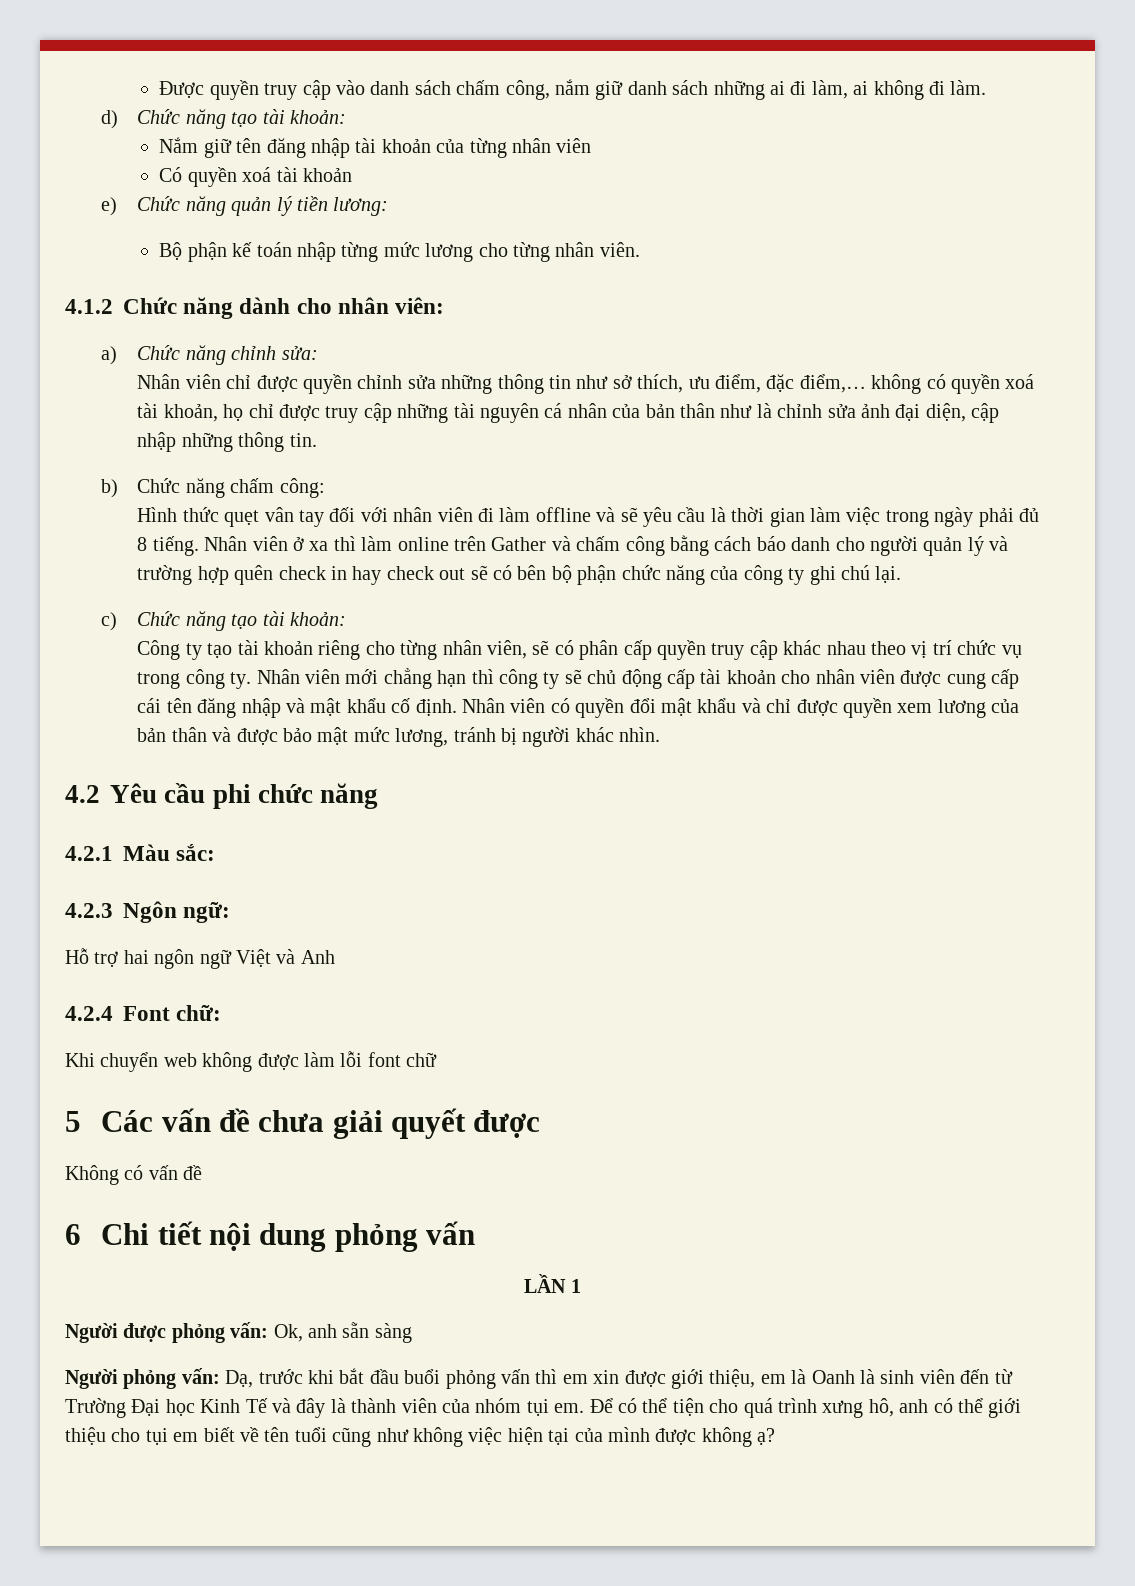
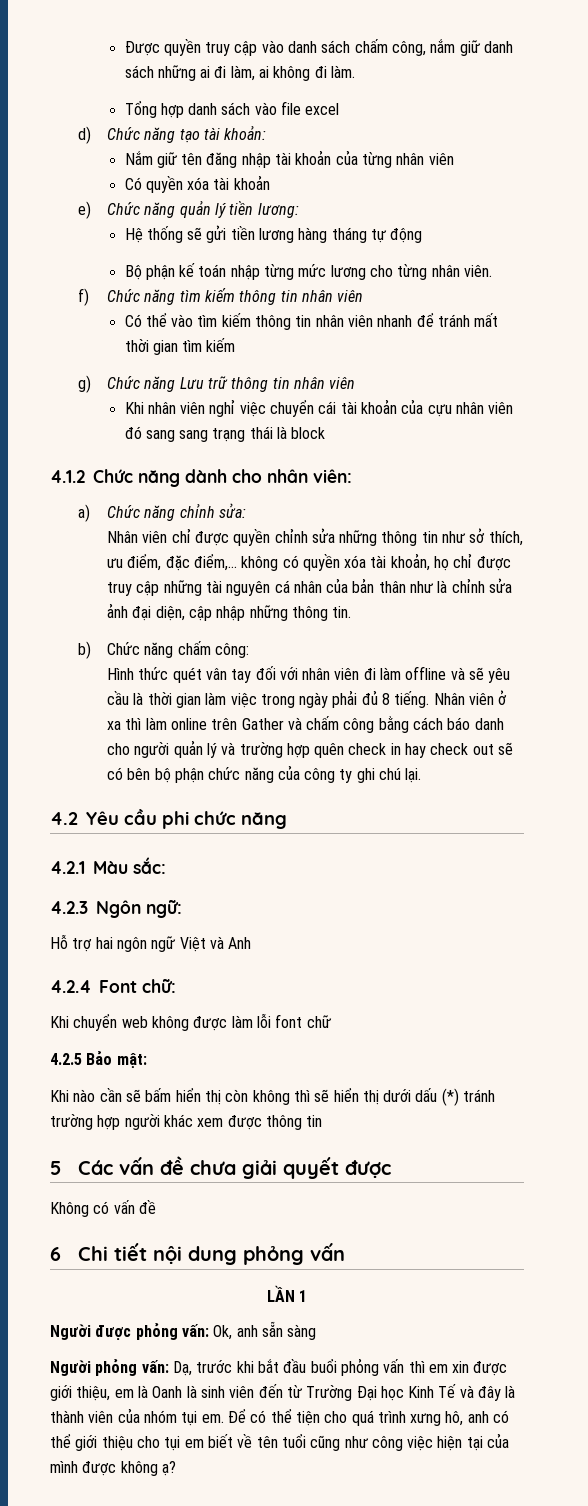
(987, 87) none -> [124,100,340,118] // Tổng hợp danh sách vào file excel
[242,167,272,182] xoá -> [187,177,210,190] xóa
(389, 206) none -> [124,225,423,243] // Hệ thống sẽ gửi tiền lương hàng tháng tự động
(640, 249) none -> [78,288,364,306] [124,312,499,330] [124,338,236,355] [78,375,356,393] [124,399,514,417] [124,426,326,442] // f) Chức năng tìm kiếm thông tin nhân viên // Có thể vào tìm kiếm thông tin nhân viên nhanh để tránh mất thời gian tìm kiếm // g) Chức năng Lưu trữ thông tin nhân viên // Khi nhân viên nghỉ việc chuyển cái tài khoản của cựu nhân viên đó sang sang trạng thái là block
[1005,374,1035,389] xoá -> [344,555,367,568] xóa
[224,510,260,527] quẹt -> [172,667,202,683] quét
[101,611,347,631] [137,640,1022,660] [137,668,1020,689] [137,698,1020,718] [137,727,661,747] // c) Chức năng tạo tài khoản: // Công ty tạo tài khoản riêng cho từng nhân viên, sẽ có phân cấp quyền truy cập khác nhau theo vị trí chức vụ trong công ty. Nhân viên mới chẳng hạn thì công ty sẽ chủ động cấp tài khoản cho nhân viên được cung cấp cái tên đăng nhập và mật khẩu cố định. Nhân viên có quyền đổi mật khẩu và chỉ được quyền xem lương của bản thân và được bảo mật mức lương, tránh bị người khác nhìn. -> (422, 775) none
(438, 1059) none -> [50,1051,147,1068] [50,1087,496,1106] [50,1114,323,1130] // 4.2.5 Bảo mật: // Khi nào cần sẽ bấm hiển thị còn không thì sẽ hiển thị dưới dấu (*) tránh trường hợp người khác xem được thông tin
[413,1427,463,1447] không -> [371,1436,403,1451] công

